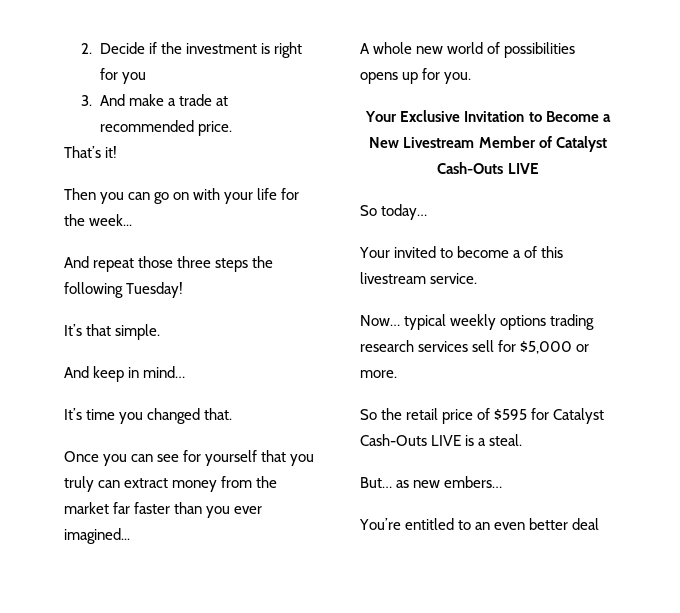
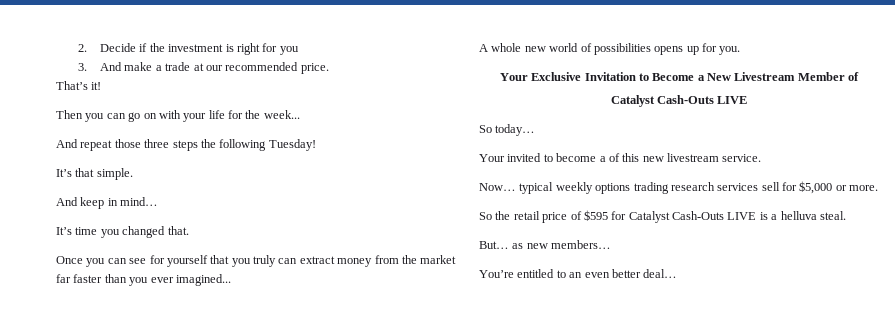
(229, 101) none -> [205,65,223,71] our
(552, 142) none -> (860, 76) //
(564, 252) none -> [642,156,664,162] new
(487, 442) none -> [780,211,817,220] helluva
[444,476,503,488] embers… -> [551,240,612,249] members…
[572,518,600,530] deal -> [643,269,678,278] deal…

